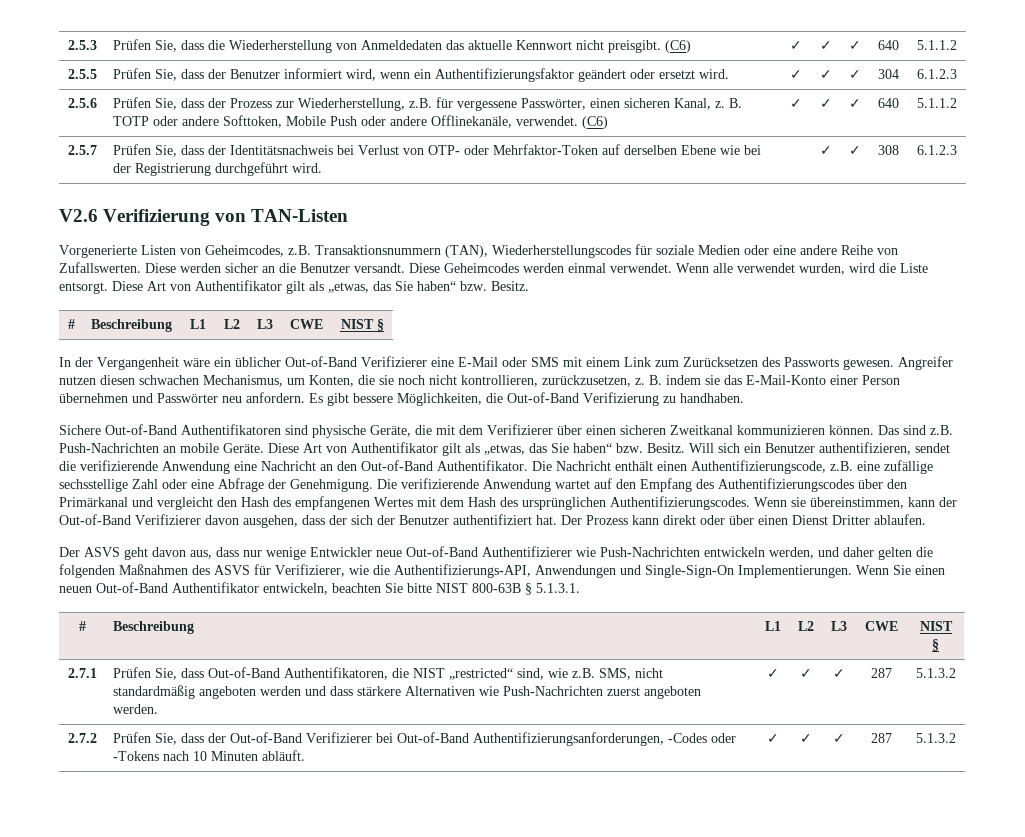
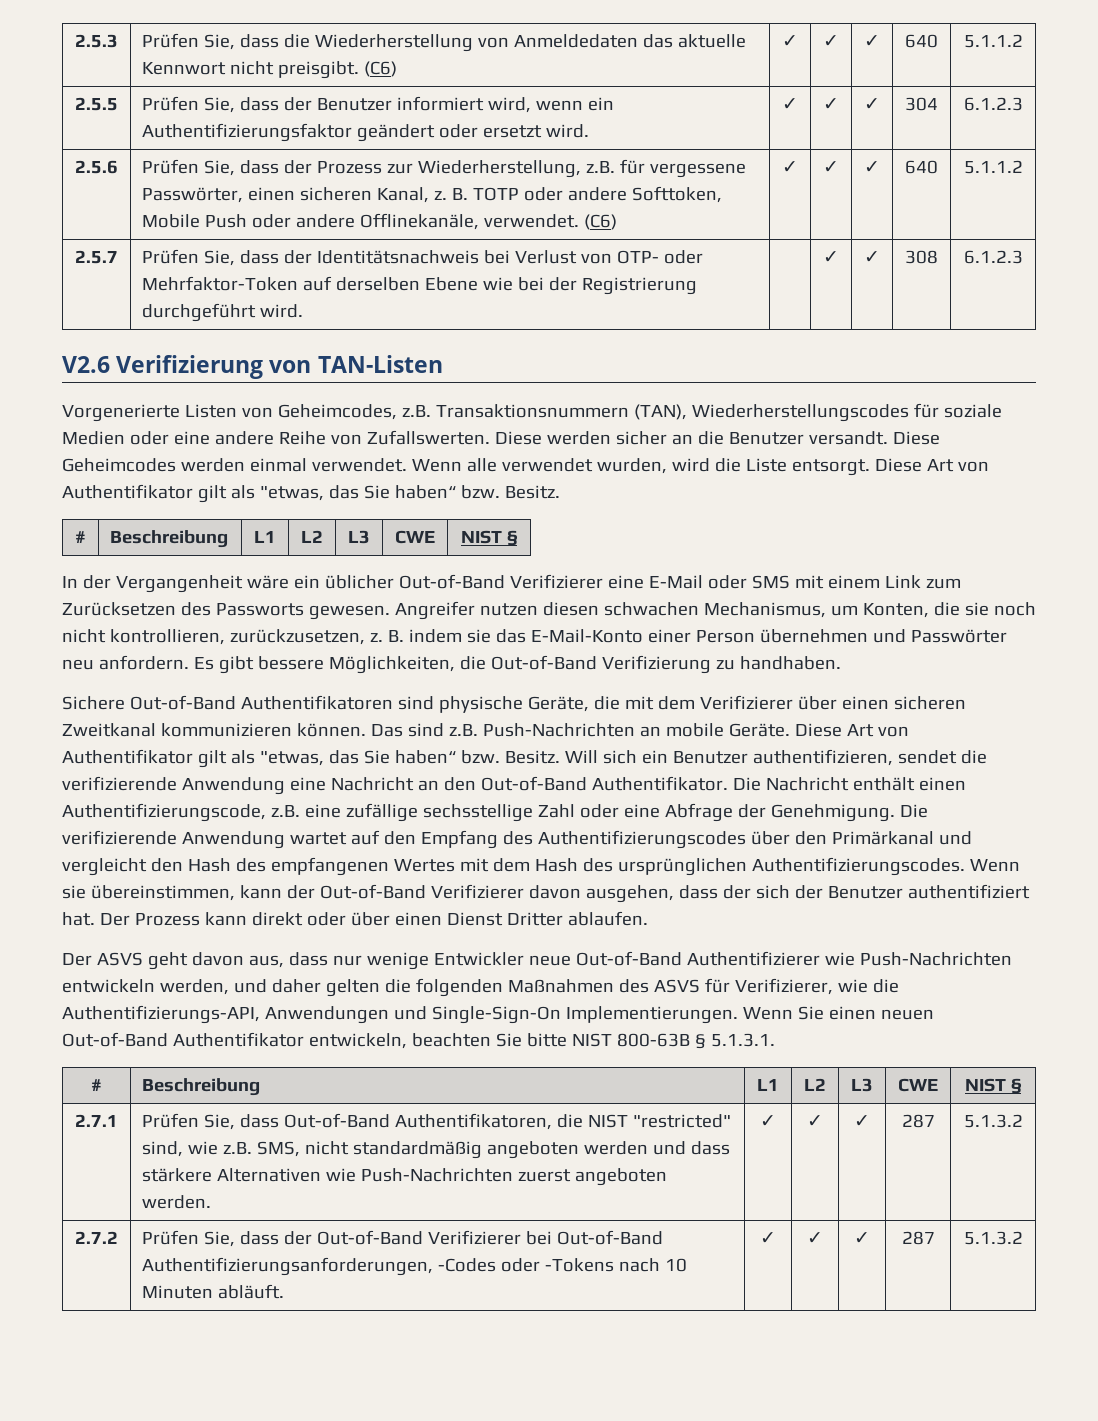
[328,282,369,293] „etwas, -> [259,486,324,501] "etwas,
[484,444,525,455] „etwas, -> [259,751,324,766] "etwas,
[449,668,514,680] „restricted“ -> [632,1114,731,1128] "restricted"

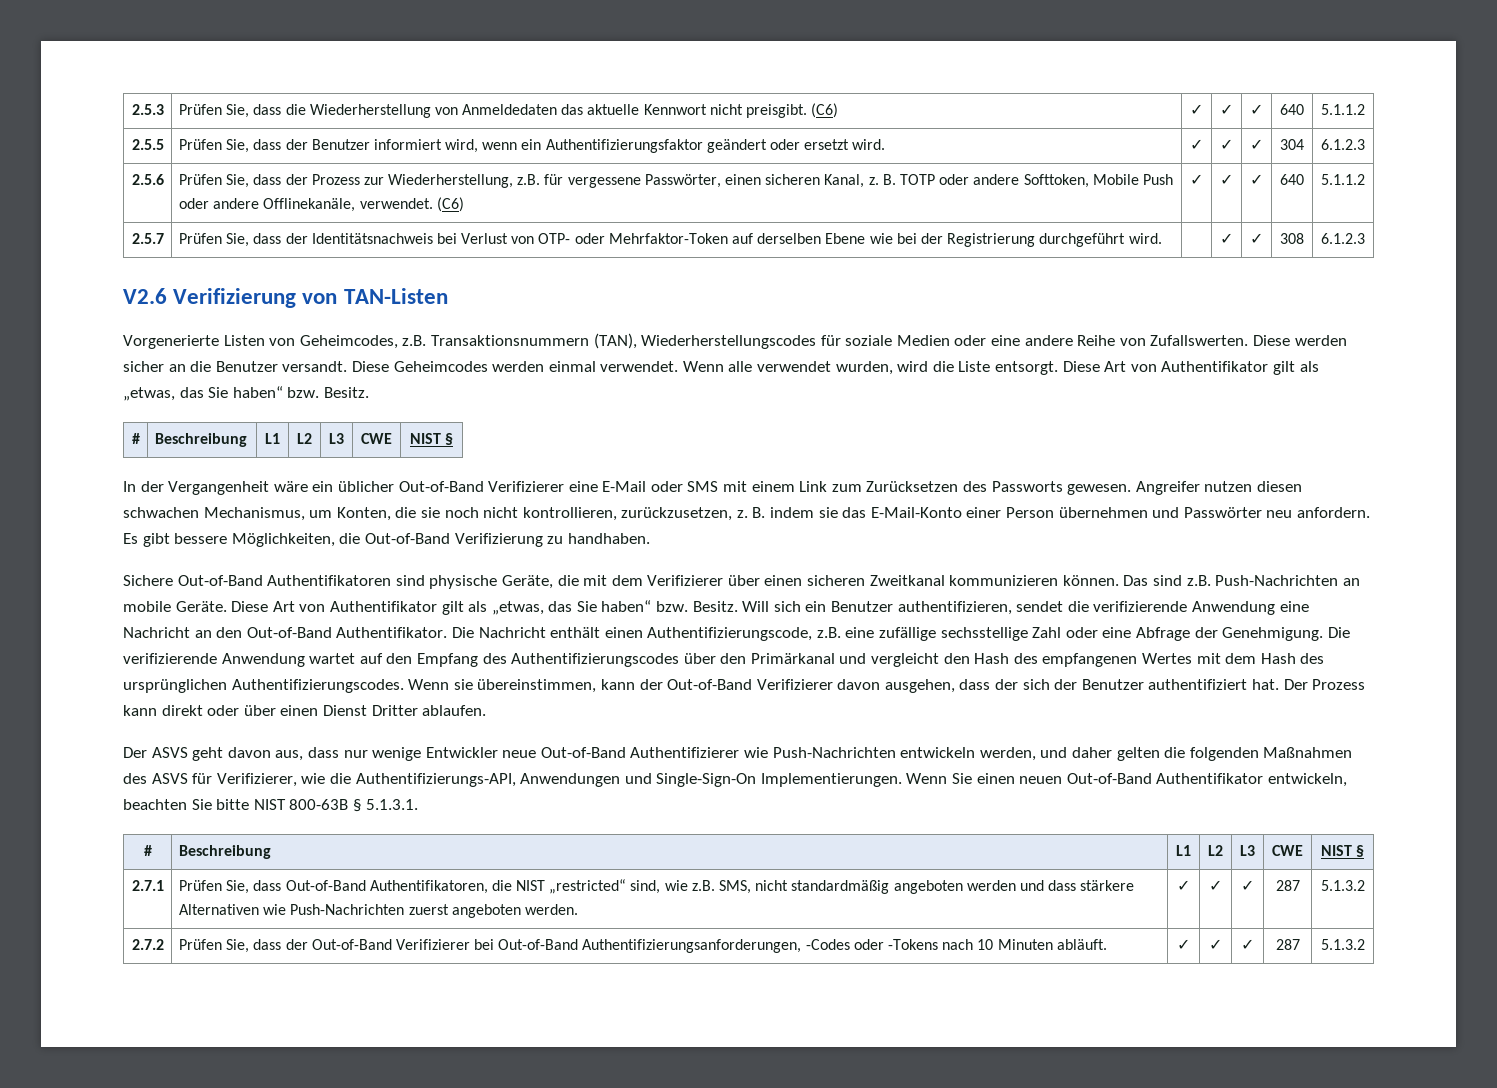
[259,486,324,501] "etwas, -> [123,387,175,401] „etwas,
[259,751,324,766] "etwas, -> [491,601,544,615] „etwas,
[632,1114,731,1128] "restricted" -> [549,879,627,894] „restricted“

